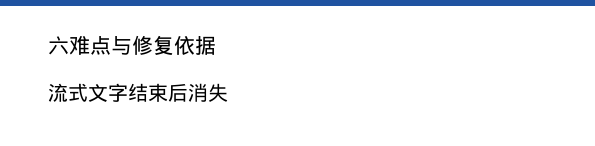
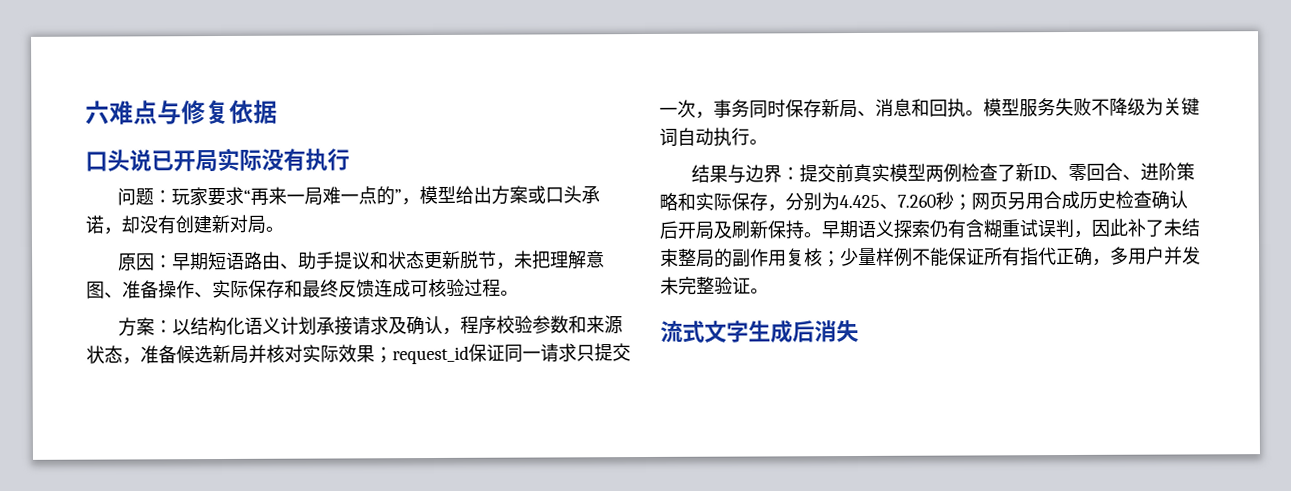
(216, 45) none -> [85,147,350,173] [117,185,601,207] [85,214,284,235] [118,250,606,271] [86,278,519,299] [118,315,624,337] [86,343,631,365] [659,97,1200,119] [659,127,768,147] [691,162,1196,184] [659,190,1188,212] [659,218,1200,240] [660,246,1201,268] [660,276,769,295] // 口头说已开局实际没有执行 // 问题：玩家要求“再来一局难一点的”，模型给出方案或口头承诺，却没有创建新对局。 // 原因：早期短语路由、助手提议和状态更新脱节，未把理解意图、准备操作、实际保存和最终反馈连成可核验过程。 // 方案：以结构化语义计划承接请求及确认，程序校验参数和来源状态，准备候选新局并核对实际效果；request_id保证同一请求只提交一次，事务同时保存新局、消息和回执。模型服务失败不降级为关键词自动执行。 // 结果与边界：提交前真实模型两例检查了新ID、零回合、进阶策略和实际保存，分别为4.425、7.260秒；网页另用合成历史检查确认后开局及刷新保持。早期语义探索仍有含糊重试误判，因此补了未结束整局的副作用复核；少量样例不能保证所有指代正确，多用户并发未完整验证。
[128,83,168,102] 结束 -> [748,320,793,344] 生成

